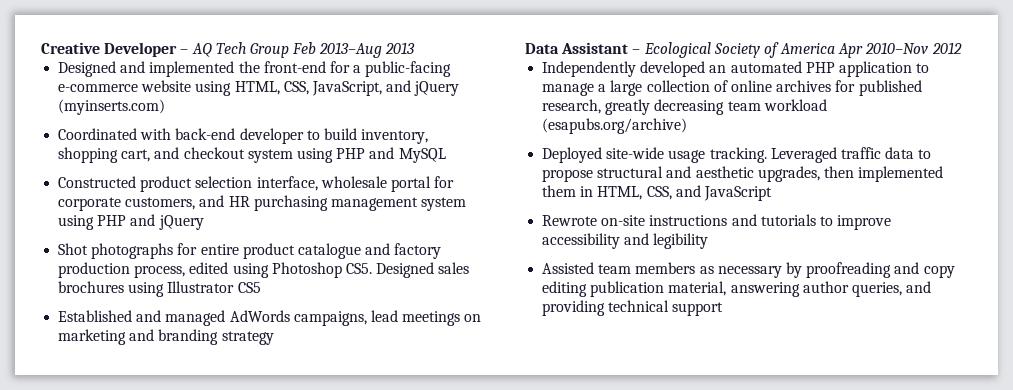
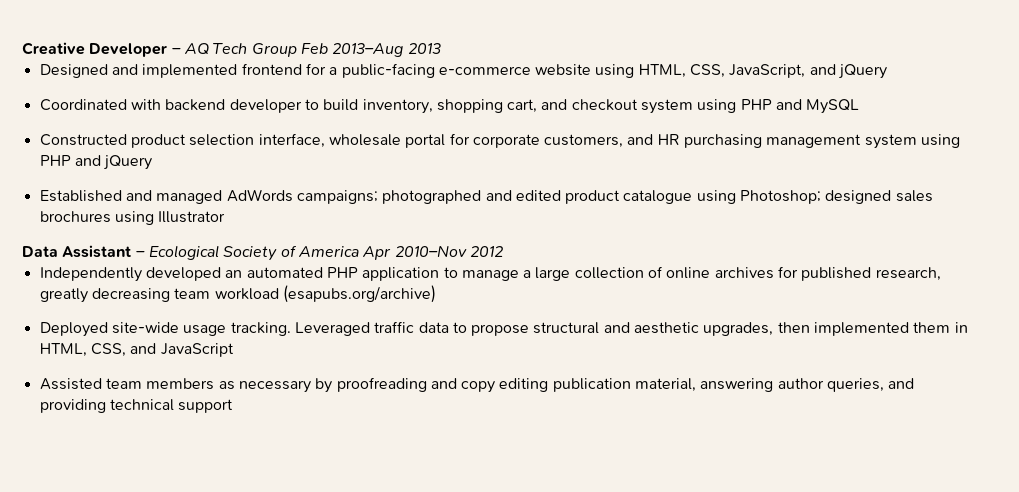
[238,61,326,73] the front-end -> [241,63,302,75] frontend
[58,99,166,115] (myinserts.com) -> (888, 71) none
[175,128,236,140] back-end -> [165,99,226,111] backend
[58,243,442,259] [58,262,470,278] [58,281,261,297] [58,310,482,326] [58,329,274,345] Shot photographs for entire product catalogue and factory production process, edited using Photoshop CS5. Designed sales brochures using Illustrator CS5 // Established and managed AdWords campaigns, lead meetings on marketing and branding strategy -> [39,189,933,204] [39,211,226,225] Established and managed AdWords campaigns; photographed and edited product catalogue using Photoshop; designed sales brochures using Illustrator
[542,214,892,230] [542,233,709,249] // Rewrote on-site instructions and tutorials to improve accessibility and legibility -> (234, 350) none

